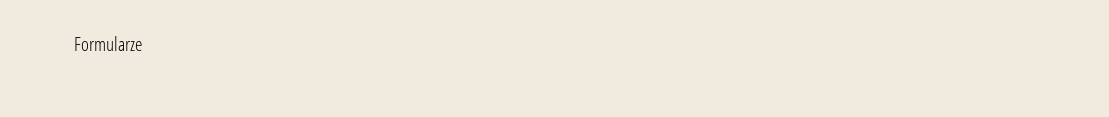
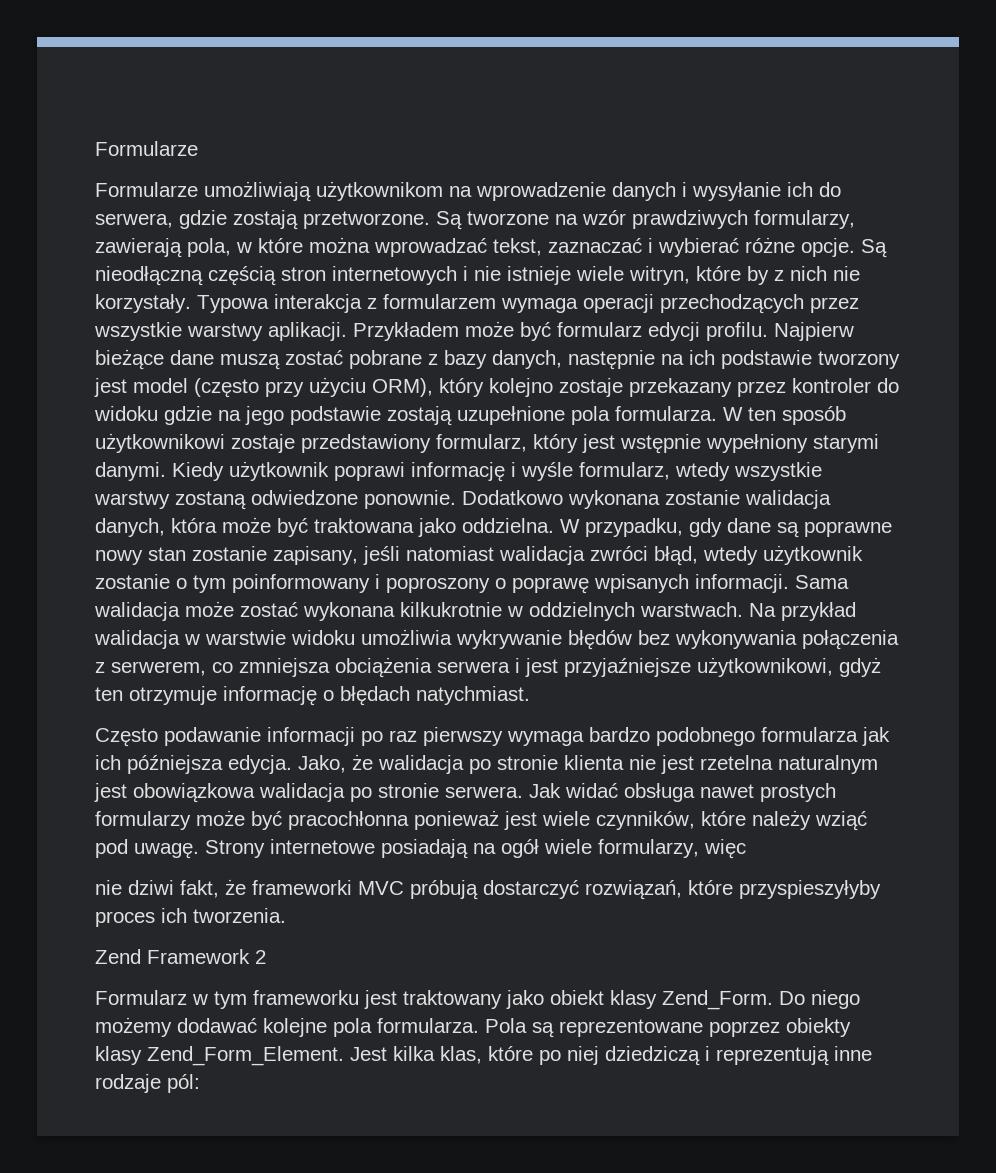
[74,36,142,51] Formularze -> [95,141,198,156] [95,181,841,202] [95,210,855,230] [95,237,887,258] [95,266,860,286] [95,294,859,314] [94,321,854,341] [95,349,900,370] [94,377,899,398] [94,406,846,426] [95,433,879,454] [95,461,822,482] [94,490,831,510] [95,517,892,538] [95,545,863,566] [95,574,849,594] [94,601,856,621] [94,629,899,650] [95,657,881,678] [95,686,530,706] [95,727,890,747] [95,754,878,774] [94,783,836,803] [95,810,867,831] [95,839,746,859] [95,879,881,900] [95,908,286,927] [95,949,266,964] [95,990,860,1010] [95,1017,851,1038] [95,1046,872,1066] [95,1074,200,1093] Formularze // Formularze umożliwiają użytkownikom na wprowadzenie danych i wysyłanie ich do serwera, gdzie zostają przetworzone. Są tworzone na wzór prawdziwych formularzy, zawierają pola, w które można wprowadzać tekst, zaznaczać i wybierać różne opcje. Są nieodłączną częścią stron internetowych i nie istnieje wiele witryn, które by z nich nie korzystały. Typowa interakcja z formularzem wymaga operacji przechodzących przez wszystkie warstwy aplikacji. Przykładem może być formularz edycji profilu. Najpierw bieżące dane muszą zostać pobrane z bazy danych, następnie na ich podstawie tworzony jest model (często przy użyciu ORM), który kolejno zostaje przekazany przez kontroler do widoku gdzie na jego podstawie zostają uzupełnione pola formularza. W ten sposób użytkownikowi zostaje przedstawiony formularz, który jest wstępnie wypełniony starymi danymi. Kiedy użytkownik poprawi informację i wyśle formularz, wtedy wszystkie warstwy zostaną odwiedzone ponownie. Dodatkowo wykonana zostanie walidacja danych, która może być traktowana jako oddzielna. W przypadku, gdy dane są poprawne nowy stan zostanie zapisany, jeśli natomiast walidacja zwróci błąd, wtedy użytkownik zostanie o tym poinformowany i poproszony o poprawę wpisanych informacji. Sama walidacja może zostać wykonana kilkukrotnie w oddzielnych warstwach. Na przykład walidacja w warstwie widoku umożliwia wykrywanie błędów bez wykonywania połączenia z serwerem, co zmniejsza obciążenia serwera i jest przyjaźniejsze użytkownikowi, gdyż ten otrzymuje informację o błędach natychmiast. // Często podawanie informacji po raz pierwszy wymaga bardzo podobnego formularza jak ich późniejsza edycja. Jako, że walidacja po stronie klienta nie jest rzetelna naturalnym jest obowiązkowa walidacja po stronie serwera. Jak widać obsługa nawet prostych formularzy może być pracochłonna ponieważ jest wiele czynników, które należy wziąć pod uwagę. Strony internetowe posiadają na ogół wiele formularzy, więc // nie dziwi fakt, że frameworki MVC próbują dostarczyć rozwiązań, które przyspieszyłyby proces ich tworzenia. // Zend Framework 2 // Formularz w tym frameworku jest traktowany jako obiekt klasy Zend_Form. Do niego możemy dodawać kolejne pola formularza. Pola są reprezentowane poprzez obiekty klasy Zend_Form_Element. Jest kilka klas, które po niej dziedziczą i reprezentują inne rodzaje pól:

